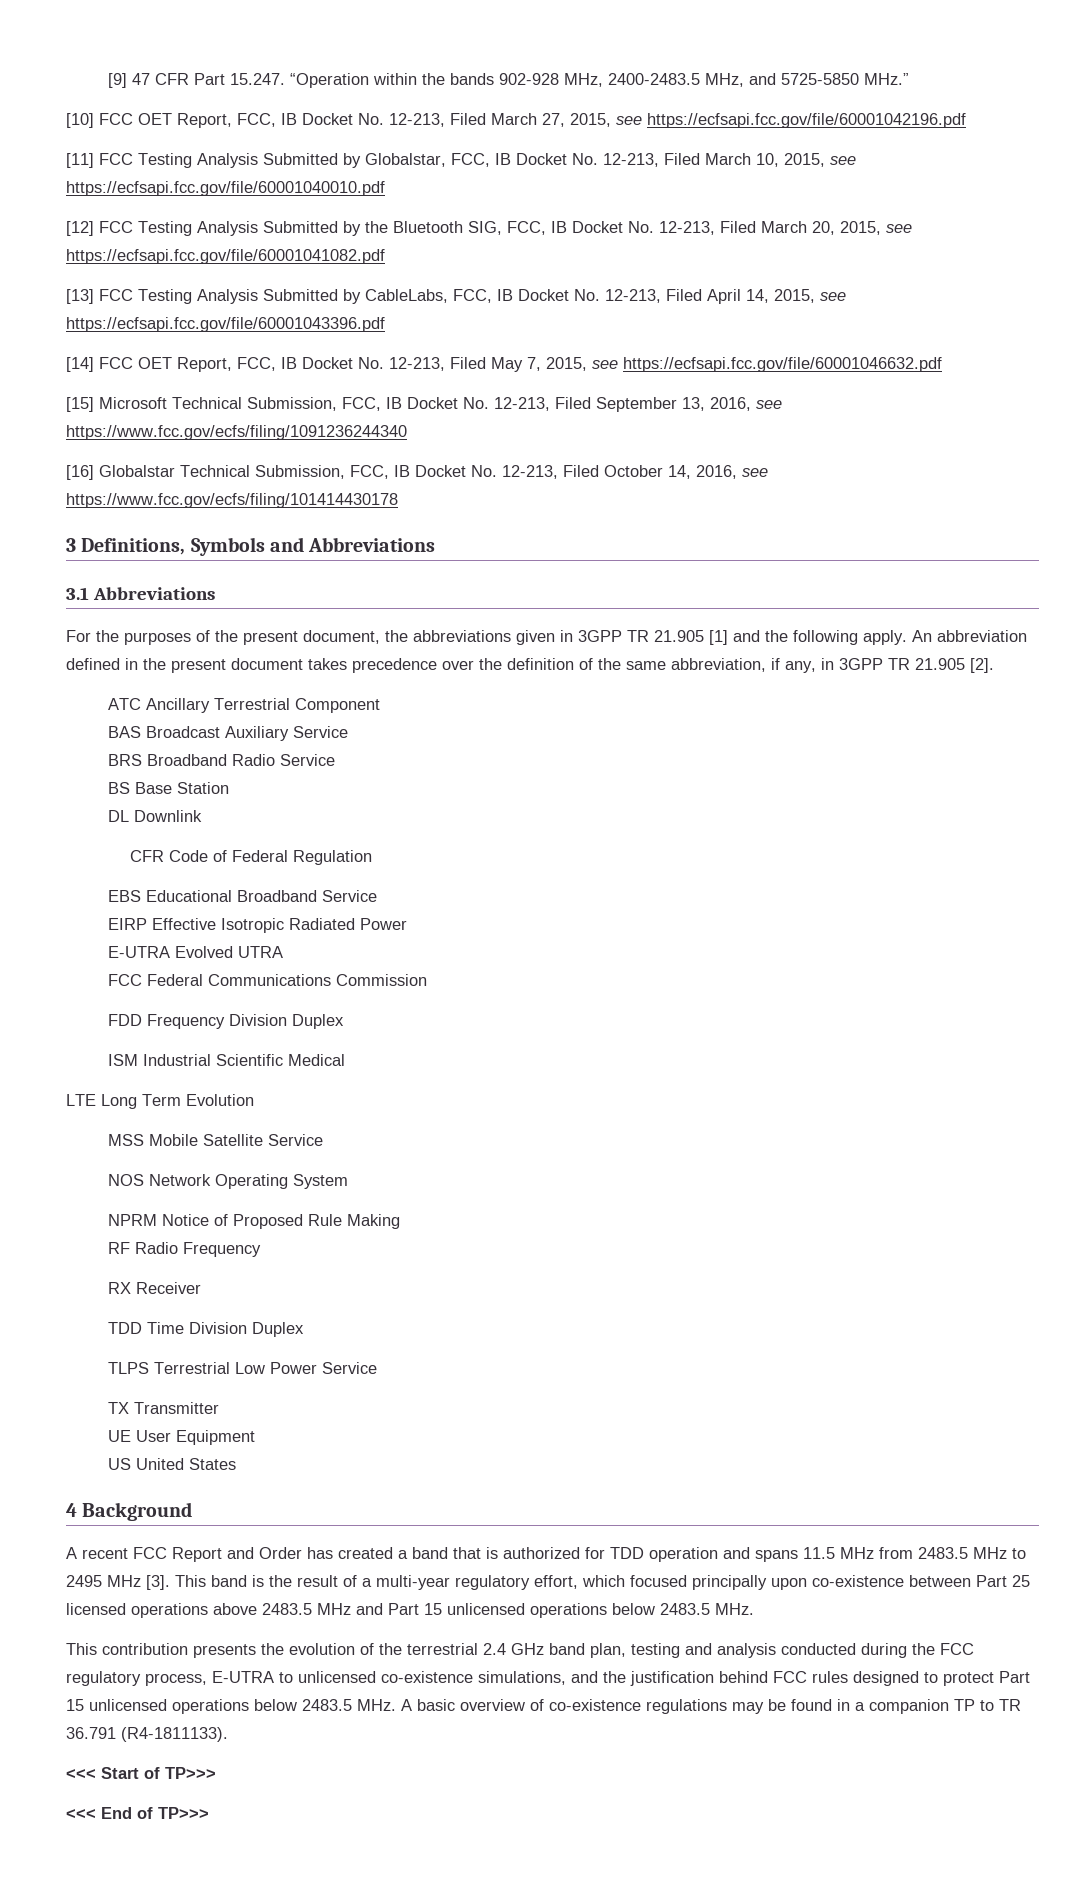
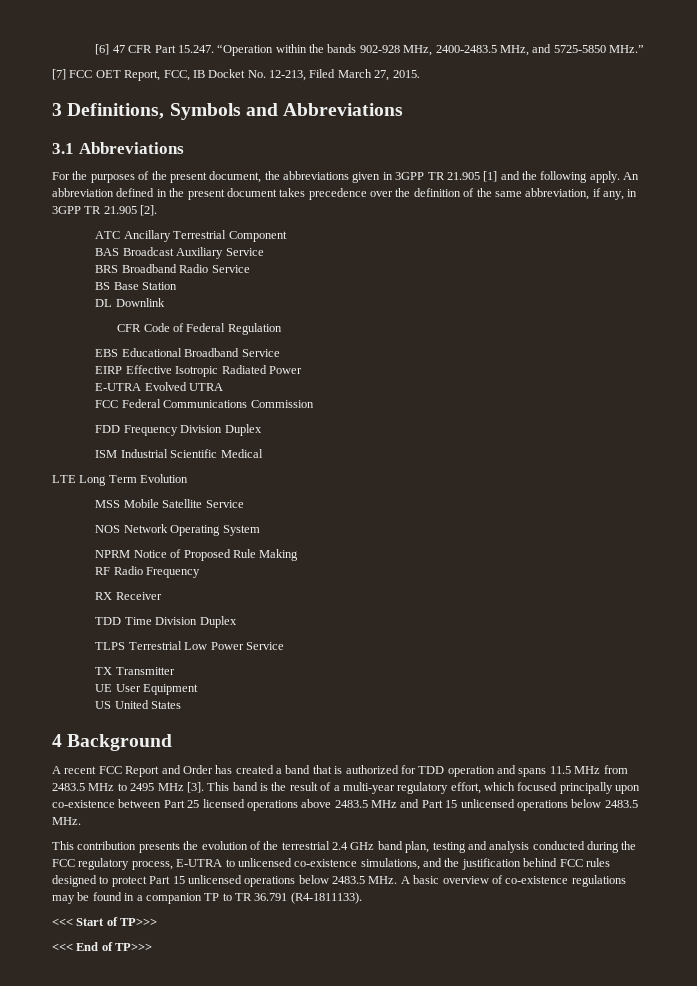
[108,73,128,88] [9] -> [95,44,110,55] [6]
[66,113,94,128] [10] -> [52,69,66,80] [7]
[570,113,966,128] [66,153,856,168] [66,181,385,196] [66,221,912,236] [66,249,385,264] [66,289,846,304] [66,317,385,332] [66,357,942,372] [66,397,782,412] [66,425,407,440] [66,465,768,480] [66,493,398,508] 2015, see https://ecfsapi.fcc.gov/file/60001042196.pdf // [11] FCC Testing Analysis Submitted by Globalstar, FCC, IB Docket No. 12-213, Filed March 10, 2015, see https://ecfsapi.fcc.gov/file/60001040010.pdf // [12] FCC Testing Analysis Submitted by the Bluetooth SIG, FCC, IB Docket No. 12-213, Filed March 20, 2015, see https://ecfsapi.fcc.gov/file/60001041082.pdf // [13] FCC Testing Analysis Submitted by CableLabs, FCC, IB Docket No. 12-213, Filed April 14, 2015, see https://ecfsapi.fcc.gov/file/60001043396.pdf // [14] FCC OET Report, FCC, IB Docket No. 12-213, Filed May 7, 2015, see https://ecfsapi.fcc.gov/file/60001046632.pdf // [15] Microsoft Technical Submission, FCC, IB Docket No. 12-213, Filed September 13, 2016, see https://www.fcc.gov/ecfs/filing/1091236244340 // [16] Globalstar Technical Submission, FCC, IB Docket No. 12-213, Filed October 14, 2016, see https://www.fcc.gov/ecfs/filing/101414430178 -> [392,70,420,78] 2015.

